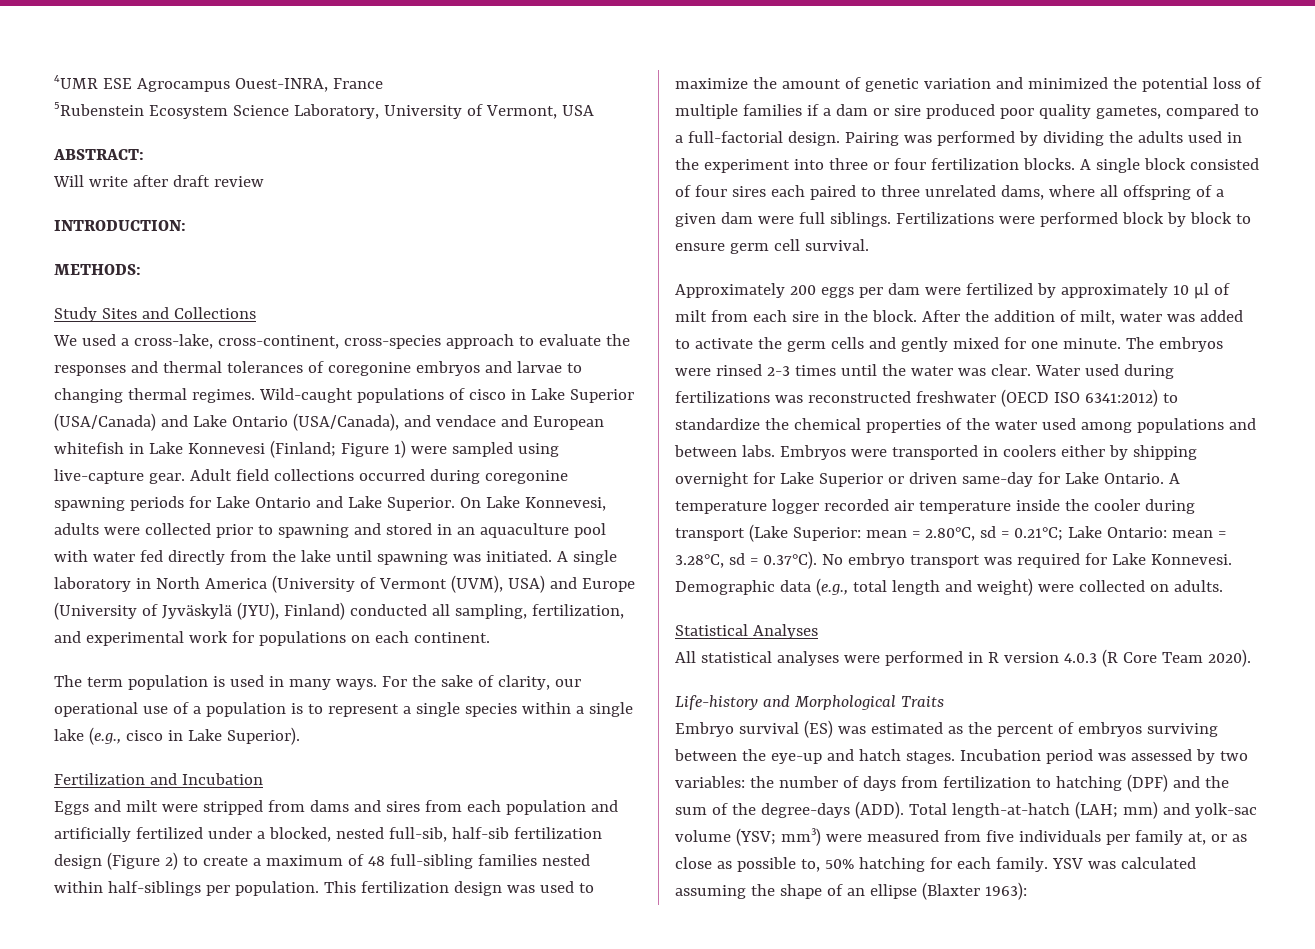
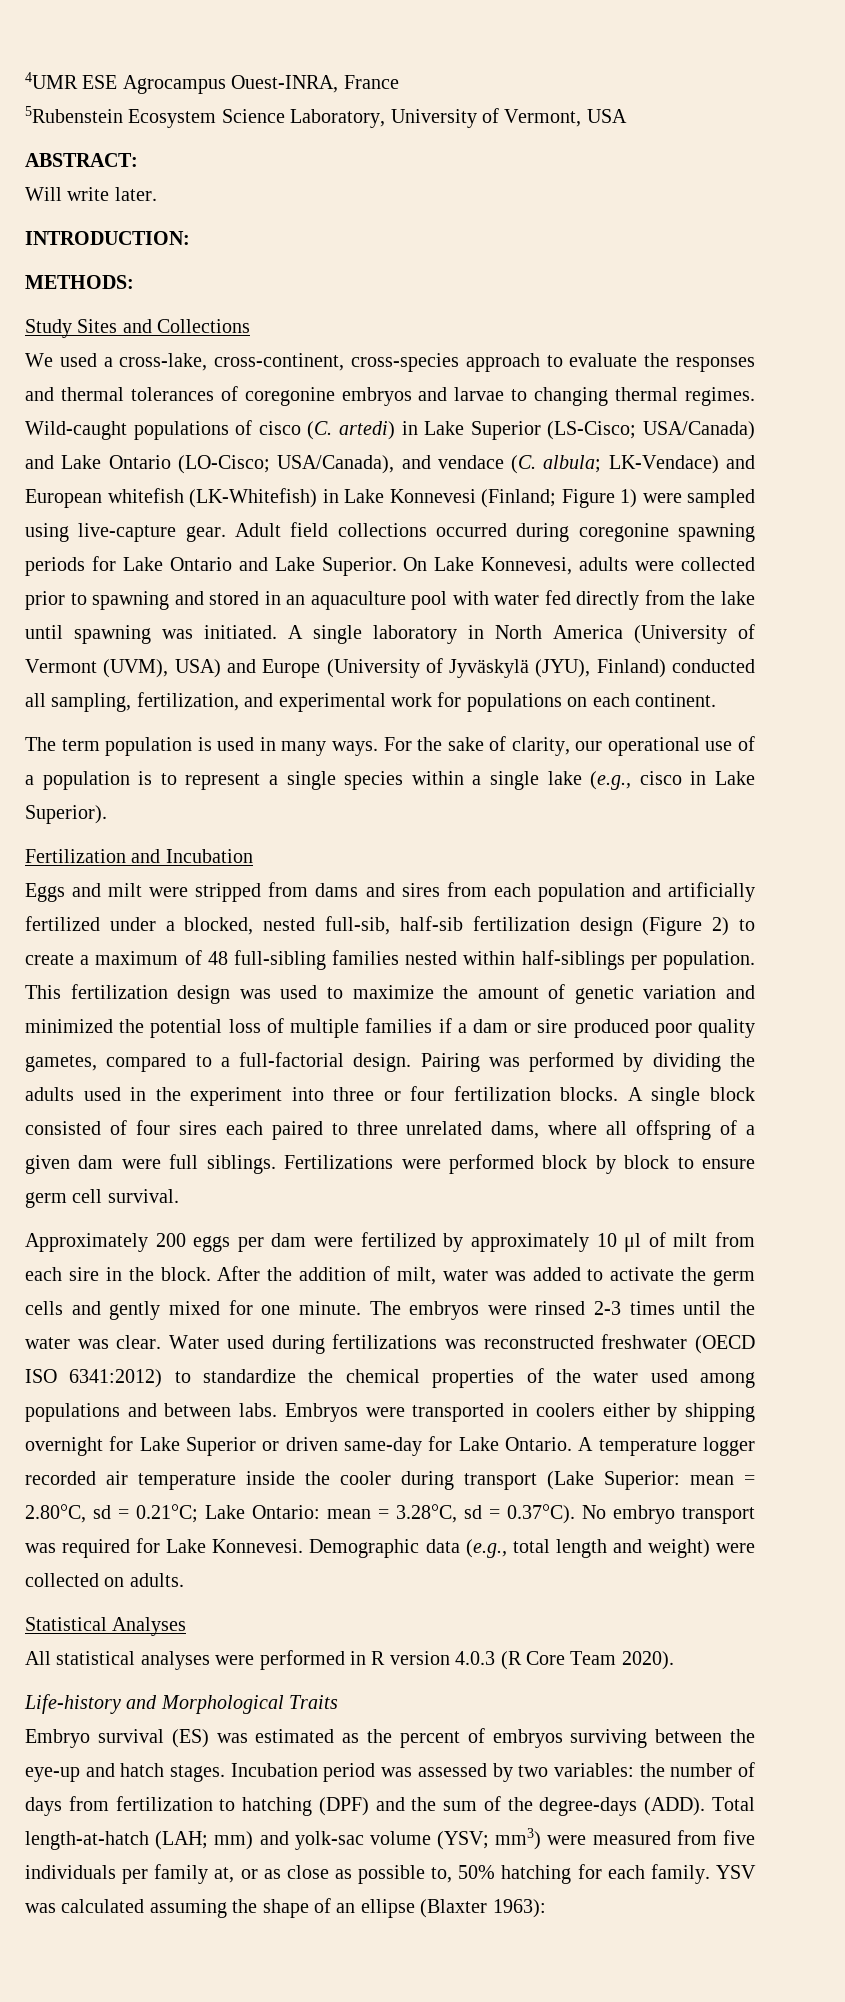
[132,175,264,187] after draft review -> [114,187,157,201] later.
(506, 394) none -> [307,421,395,440] (C. artedi)
[54,413,156,431] (USA/Canada) -> [547,421,756,440] (LS-Cisco; USA/Canada)
[292,413,496,431] (USA/Canada), and vendace -> [177,455,719,474] (LO-Cisco; USA/Canada), and vendace (C. albula; LK-Vendace)
(124, 448) none -> [189,488,317,508] (LK-Whitefish)

